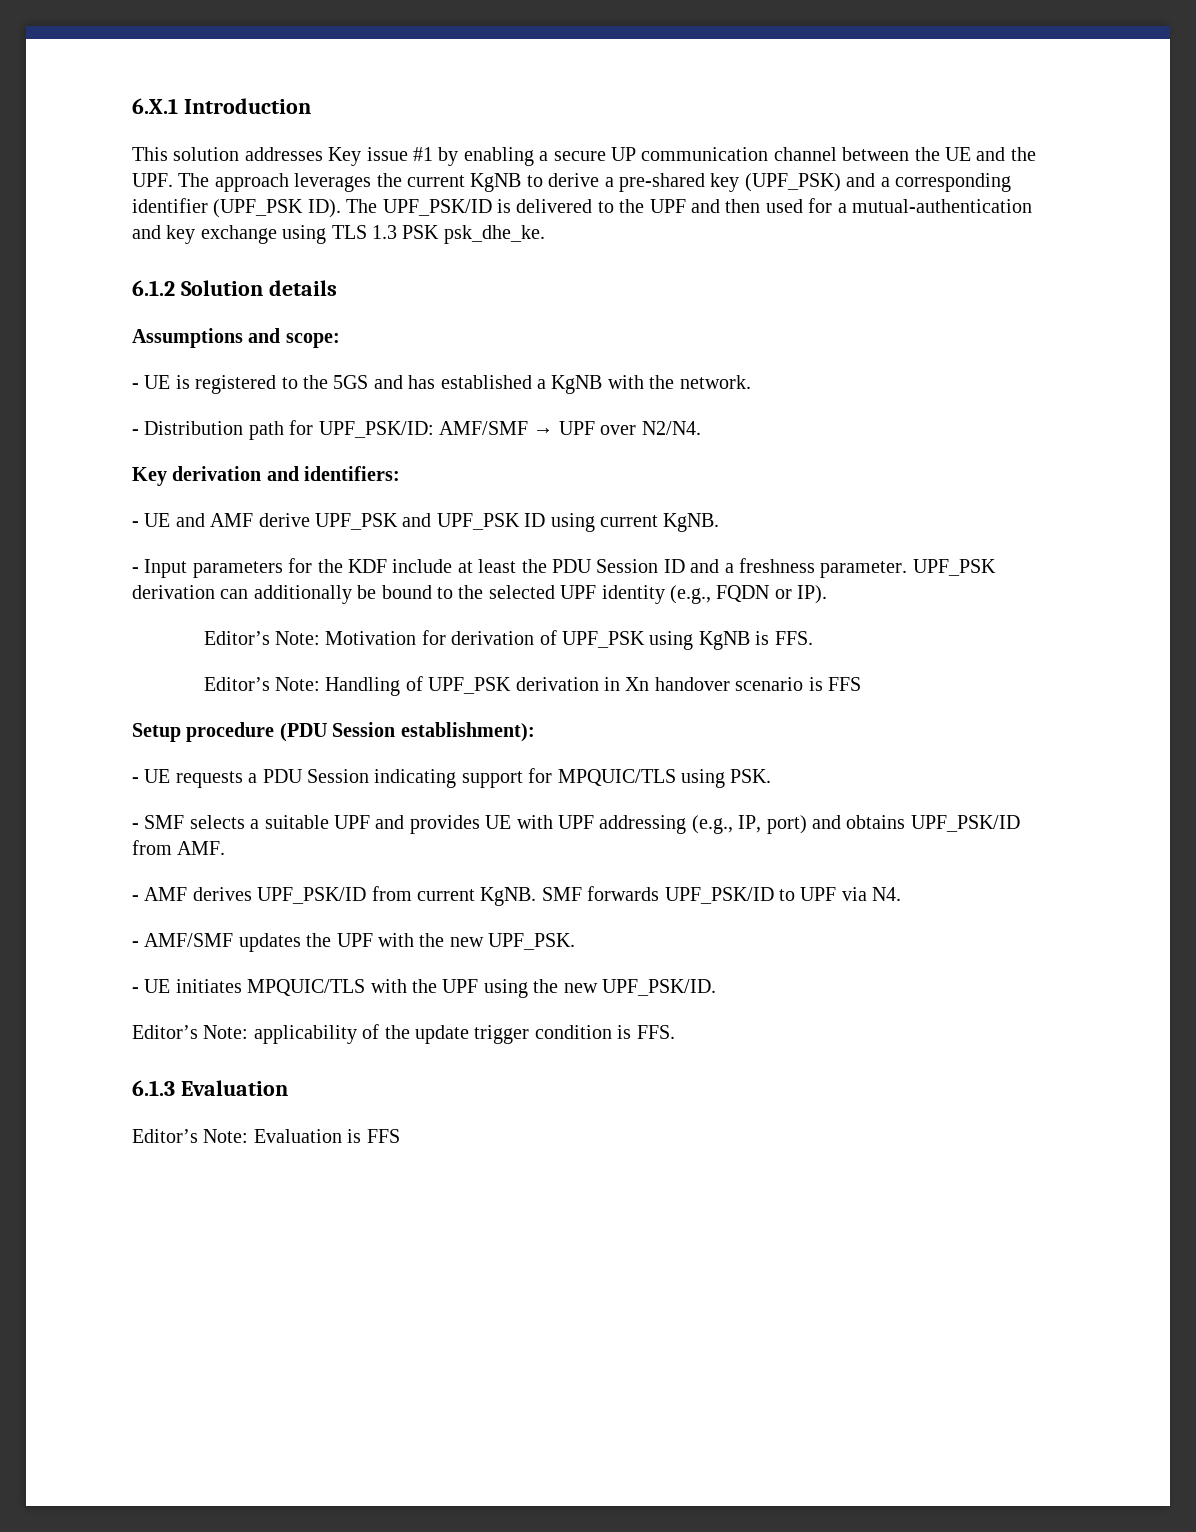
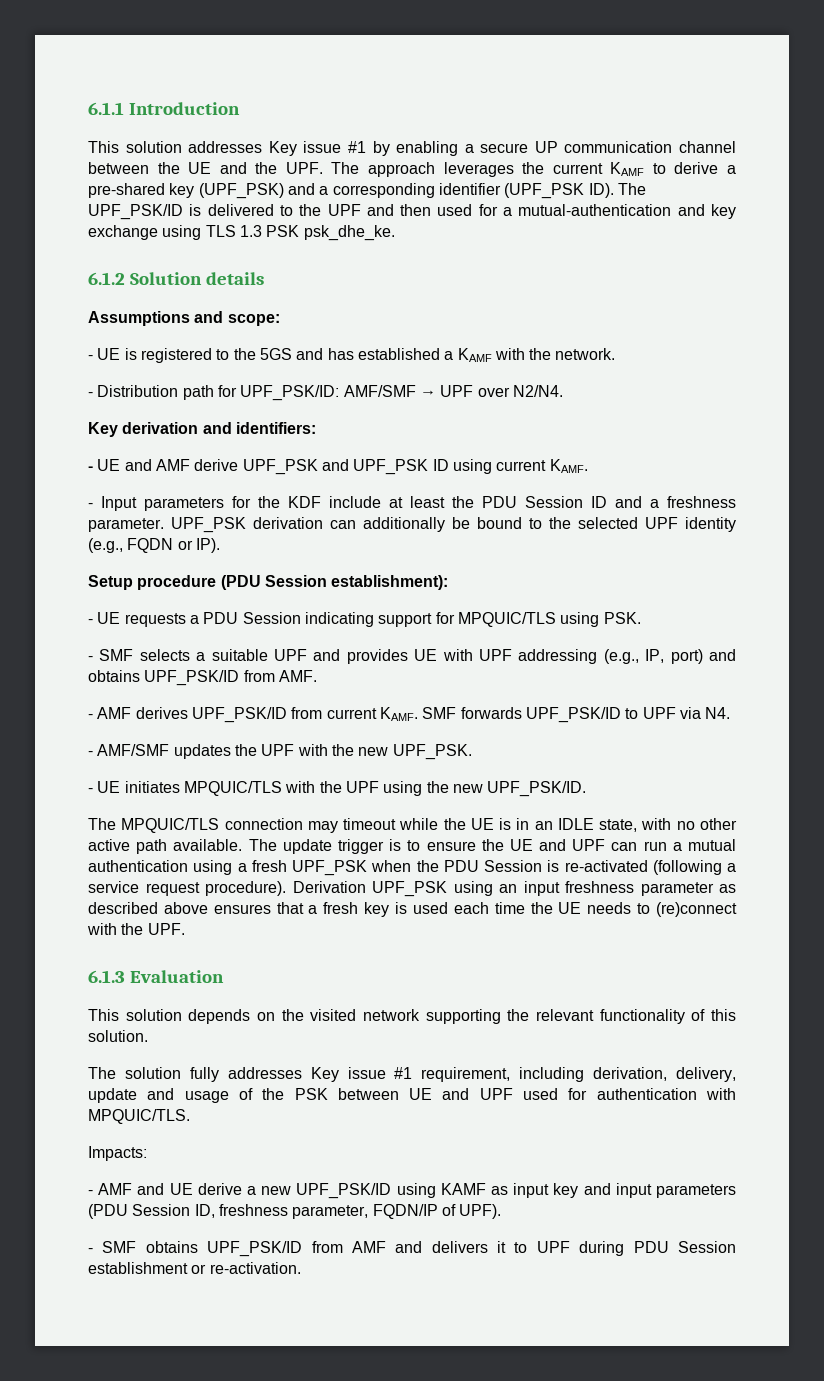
[132,98,178,114] 6.X.1 -> [88,102,124,115] 6.1.1
[470,173,522,192] KgNB -> [610,162,645,176] KAMF
[551,375,603,394] KgNB -> [457,348,492,362] KAMF
[663,513,720,532] KgNB. -> [549,459,588,473] KAMF.
[203,630,813,650] [203,676,861,696] // Editor’s Note: Motivation for derivation of UPF_PSK using KgNB is FFS. // Editor’s Note: Handling of UPF_PSK derivation in Xn handover scenario is FFS -> (220, 545) none
[480,887,537,906] KgNB. -> [379,707,418,721] KAMF.
[132,1024,675,1044] [132,1080,288,1096] [132,1129,400,1143] Editor’s Note: applicability of the update trigger condition is FFS. // 6.1.3 Evaluation // Editor’s Note: Evaluation is FFS -> [88,818,737,833] [88,839,736,854] [88,860,736,876] [88,881,736,897] [88,902,738,917] [87,923,185,935] [88,970,225,983] [88,1009,736,1024] [88,1030,148,1042] [88,1067,737,1082] [88,1088,737,1103] [88,1109,190,1124] [88,1146,147,1161] [88,1183,736,1199] [88,1204,502,1219] [88,1241,736,1257] [88,1262,301,1274] The MPQUIC/TLS connection may timeout while the UE is in an IDLE state, with no other active path available. The update trigger is to ensure the UE and UPF can run a mutual authentication using a fresh UPF_PSK when the PDU Session is re-activated (following a service request procedure). Derivation UPF_PSK using an input freshness parameter as described above ensures that a fresh key is used each time the UE needs to (re)connect with the UPF. // 6.1.3 Evaluation // This solution depends on the visited network supporting the relevant functionality of this solution. // The solution fully addresses Key issue #1 requirement, including derivation, delivery, update and usage of the PSK between UE and UPF used for authentication with MPQUIC/TLS. // Impacts: // - AMF and UE derive a new UPF_PSK/ID using KAMF as input key and input parameters (PDU Session ID, freshness parameter, FQDN/IP of UPF). // - SMF obtains UPF_PSK/ID from AMF and delivers it to UPF during PDU Session establishment or re-activation.

